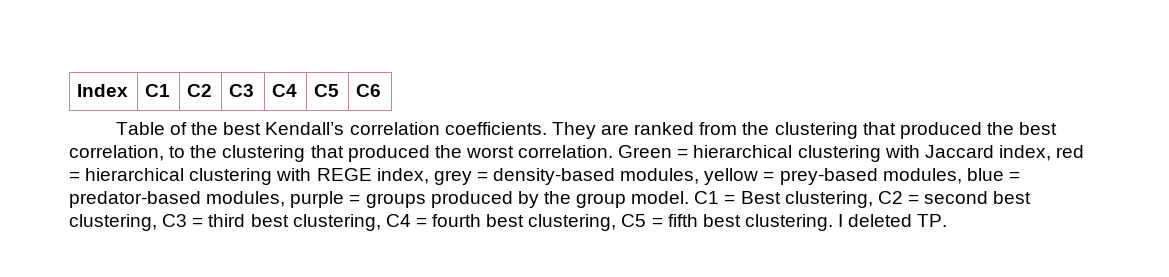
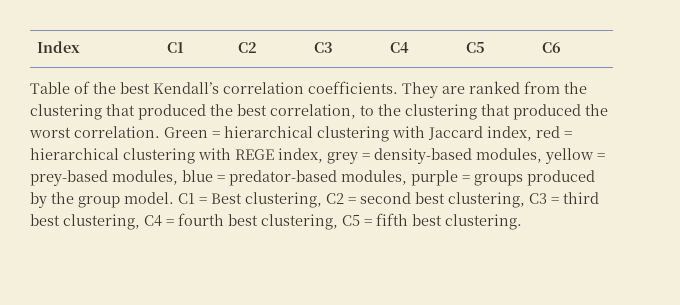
[838,214,948,227] I deleted TP. -> (522, 222) none

